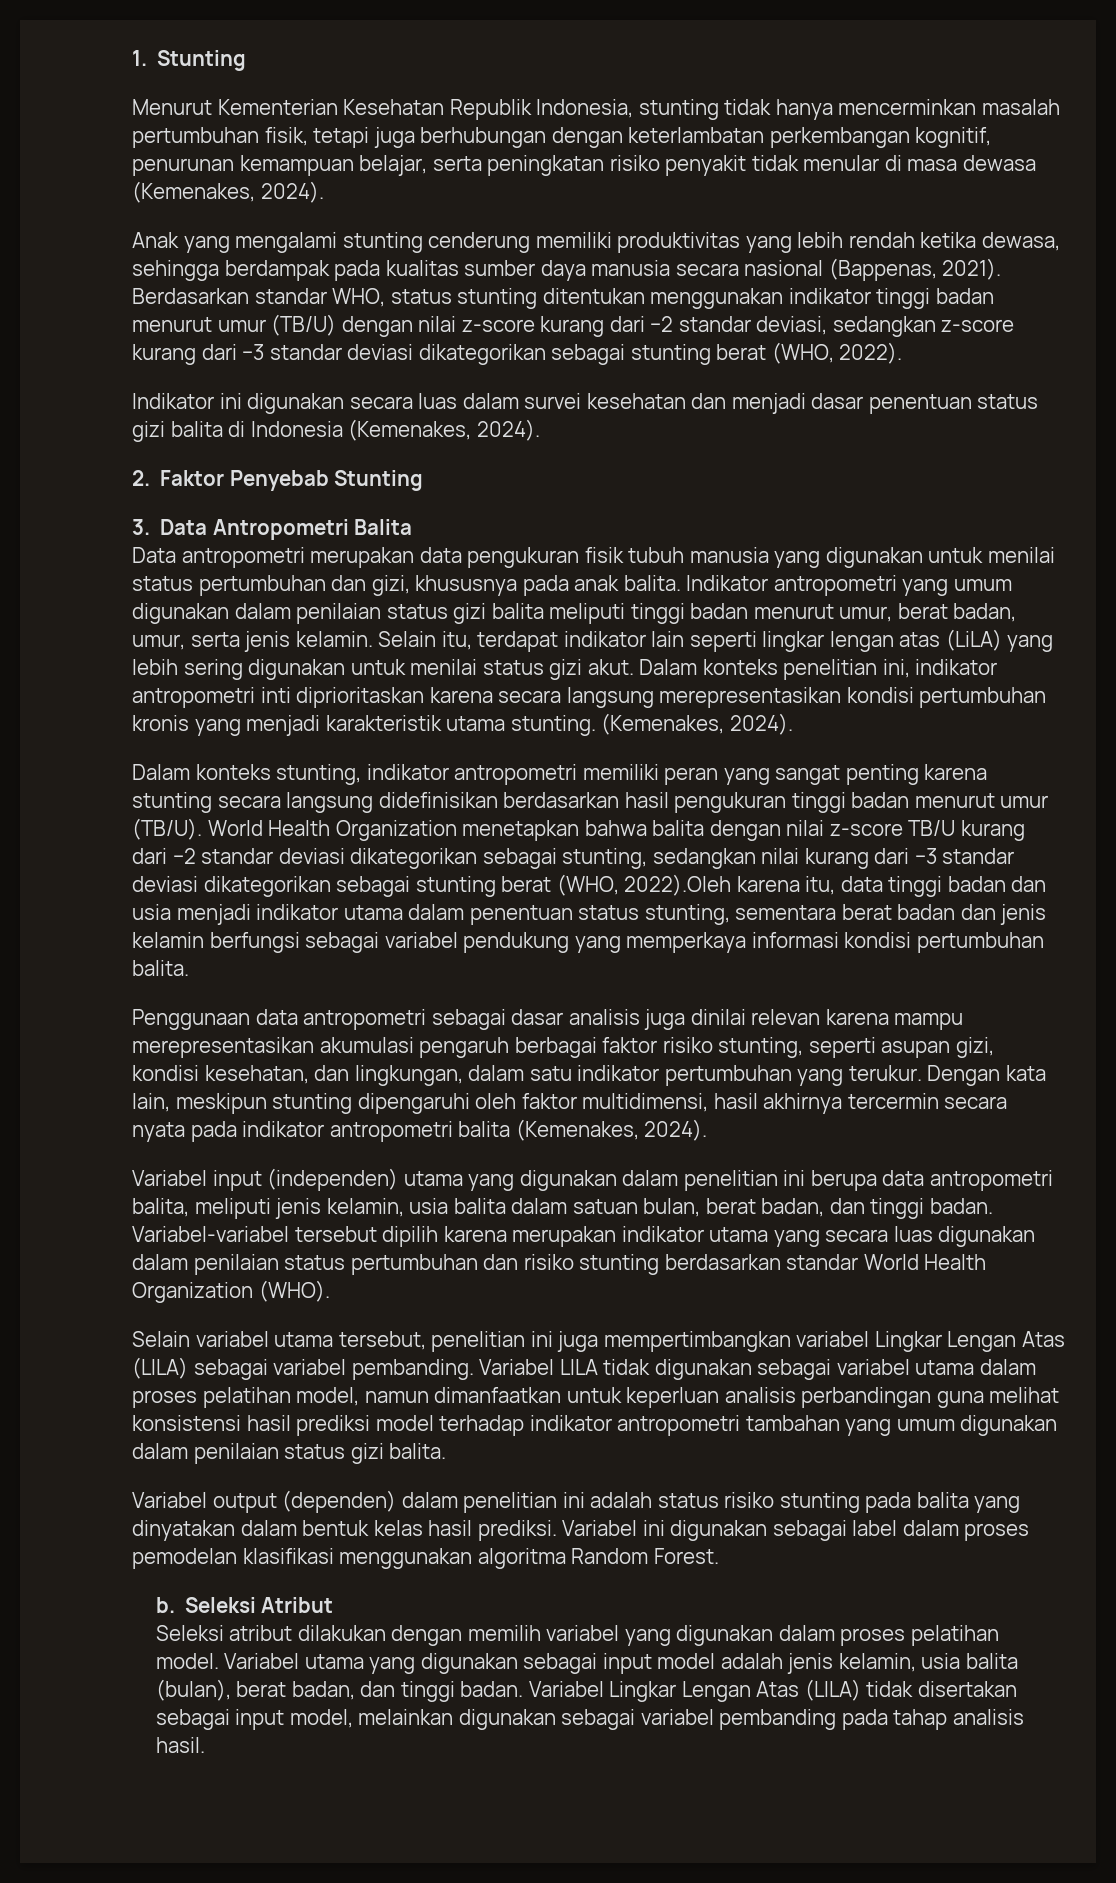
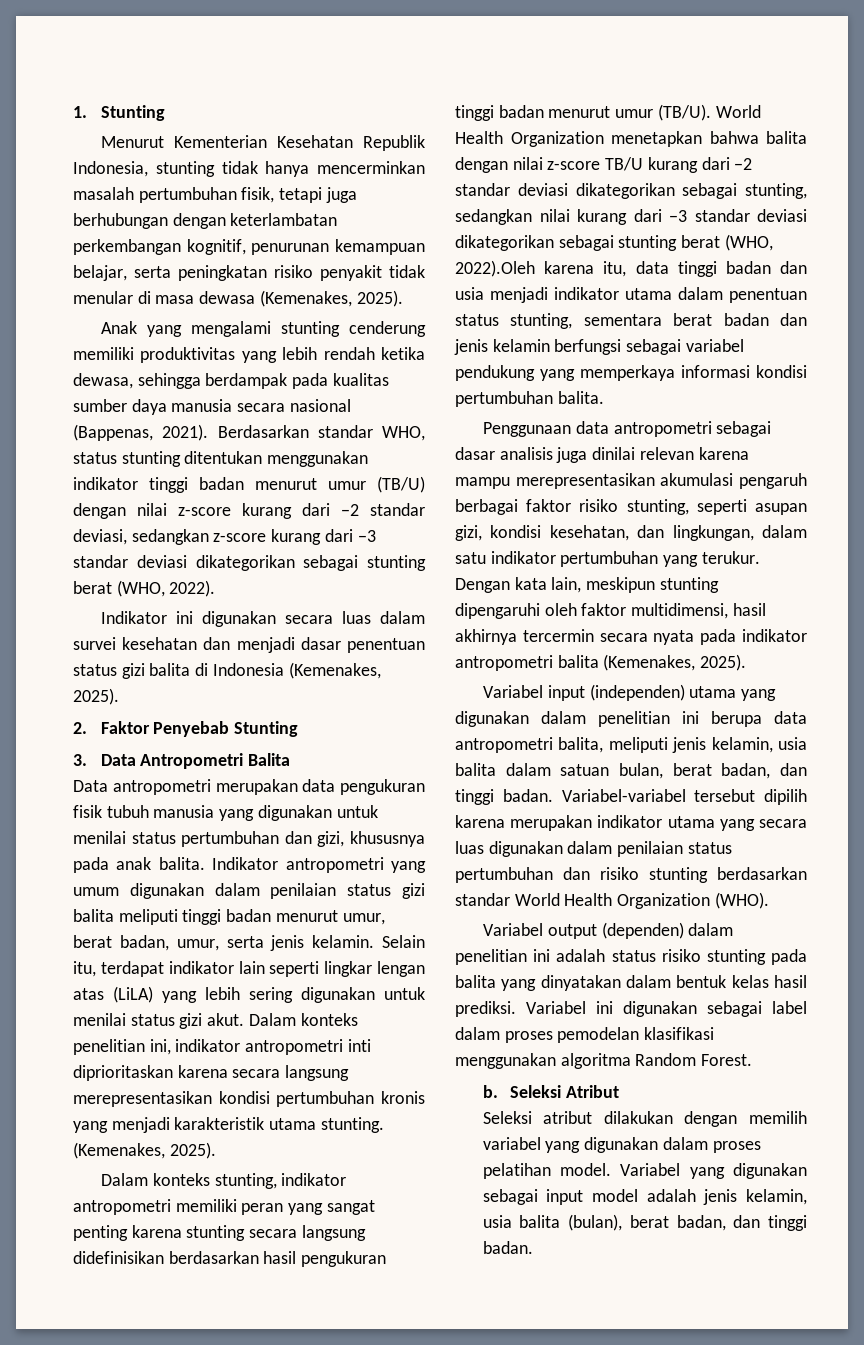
[260,181,324,203] 2024). -> [356,290,403,307] 2025).
[476,419,540,441] 2024). -> [73,688,119,705] 2025).
[729,713,793,735] 2024). -> [169,1142,216,1159] 2025).
[644,1119,708,1141] 2024). -> [700,654,747,671] 2025).
[132,1331,1065,1352] [132,1357,1036,1380] [132,1387,1060,1408] [132,1415,1058,1436] [132,1443,447,1464] // Selain variabel utama tersebut, penelitian ini juga mempertimbangkan variabel Lingkar Lengan Atas (LILA) sebagai variabel pembanding. Variabel LILA tidak digunakan sebagai variabel utama dalam proses pelatihan model, namun dimanfaatkan untuk keperluan analisis perbandingan guna melihat konsistensi hasil prediksi model terhadap indikator antropometri tambahan yang umum digunakan dalam penilaian status gizi balita. -> (769, 900) none
[304,1654,364,1669] utama -> (681, 1169) none
[528,1679,1017,1702] [155,1709,1024,1730] [155,1737,205,1753] Variabel Lingkar Lengan Atas (LILA) tidak disertakan sebagai input model, melainkan digunakan sebagai variabel pembanding pada tahap analisis hasil. -> (533, 1247) none

